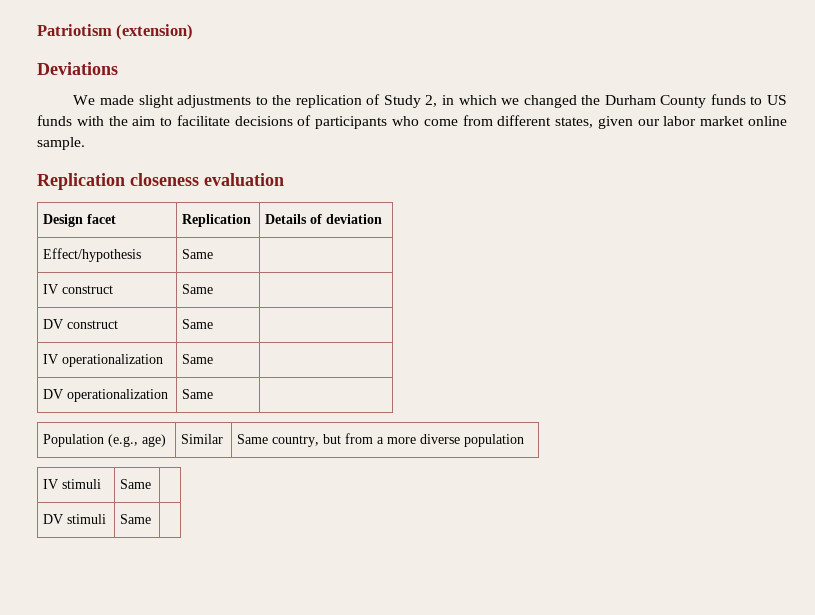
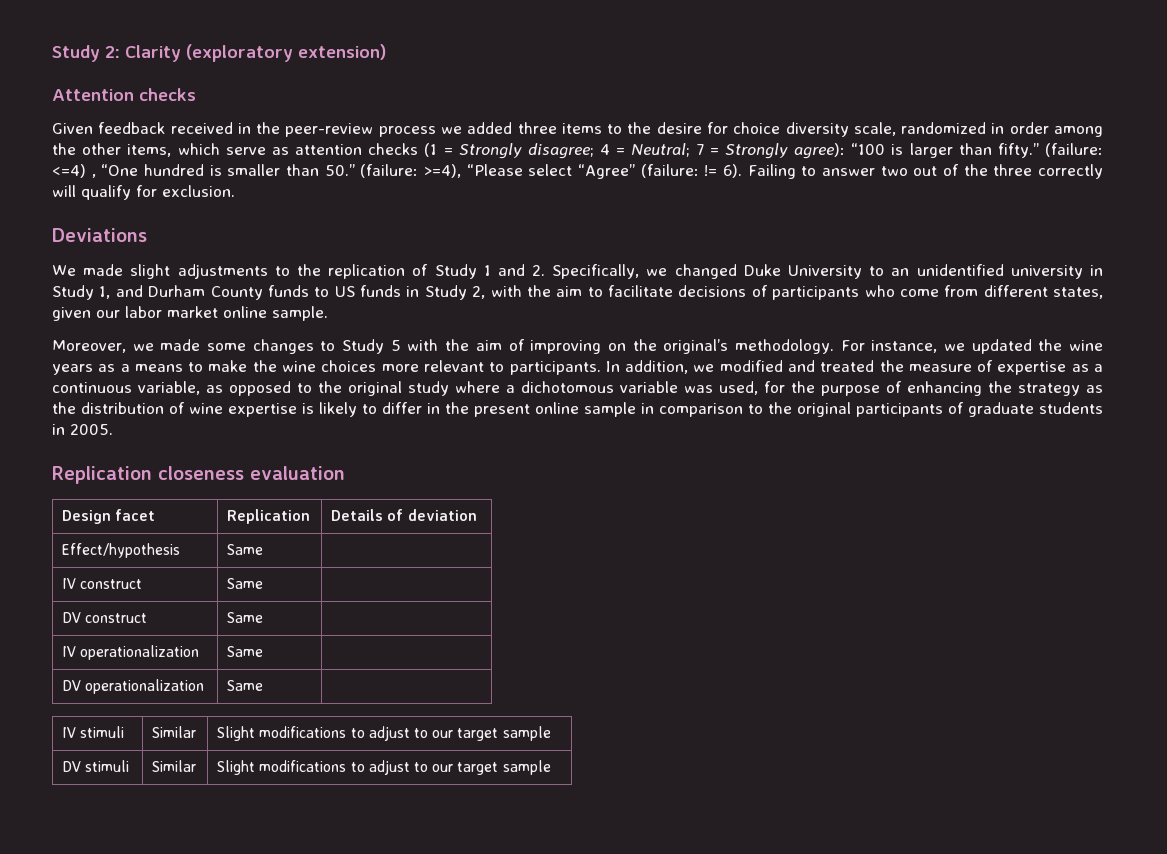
[37,24,194,40] Patriotism (extension) -> [52,44,386,62] [52,88,196,101] [52,122,1104,137] [52,143,1104,159] [52,164,1103,179] [52,185,235,200] Study 2: Clarity (exploratory extension) // Attention checks // Given feedback received in the peer-review process we added three items to the desire for choice diversity scale, randomized in order among the other items, which serve as attention checks (1 = Strongly disagree; 4 = Neutral; 7 = Strongly agree): “100 is larger than fifty.” (failure: <=4) , “One hundred is smaller than 50.” (failure: >=4), “Please select “Agree” (failure: != 6). Failing to answer two out of the three correctly will qualify for exclusion.
[425,95,601,108] 2, in which we changed the -> [483,264,1103,279] [52,285,143,300] 1 and 2. Specifically, we changed Duke University to an unidentified university in Study 1, and
(72, 120) none -> [406,285,486,300] in Study 2,
(85, 143) none -> [52,339,1103,354] [52,360,1103,375] [52,381,1103,396] [52,402,1103,417] [52,424,113,435] // Moreover, we made some changes to Study 5 with the aim of improving on the original’s methodology. For instance, we updated the wine years as a means to make the wine choices more relevant to participants. In addition, we modified and treated the measure of expertise as a continuous variable, as opposed to the original study where a dichotomous variable was used, for the purpose of enhancing the strategy as the distribution of wine expertise is likely to differ in the present online sample in comparison to the original participants of graduate students in 2005.
[43,434,167,447] [181,434,224,444] [237,433,525,447] [43,479,102,489] [120,479,152,489] [43,514,107,524] [120,514,152,524] Population (e.g., age) | Similar | Same country, but from a more diverse population // IV stimuli | Same | // DV stimuli | Same | -> [62,726,125,738] [152,726,197,738] [217,726,551,741] [62,760,130,772] [152,760,197,772] [217,760,551,775] IV stimuli | Similar | Slight modifications to adjust to our target sample // DV stimuli | Similar | Slight modifications to adjust to our target sample

